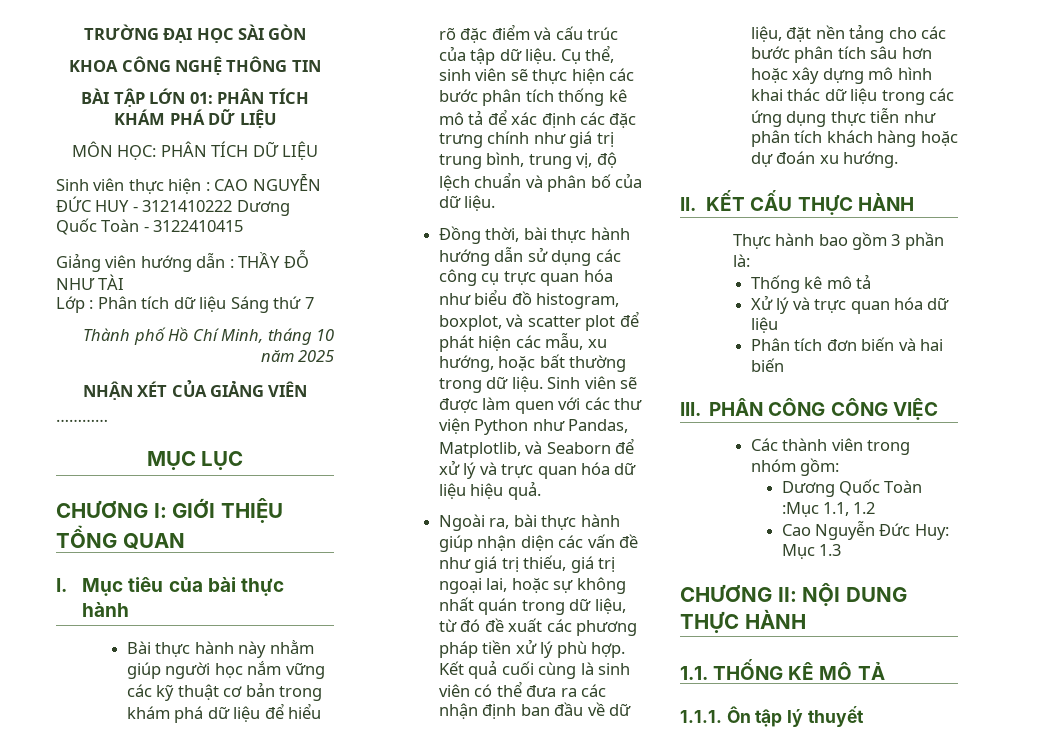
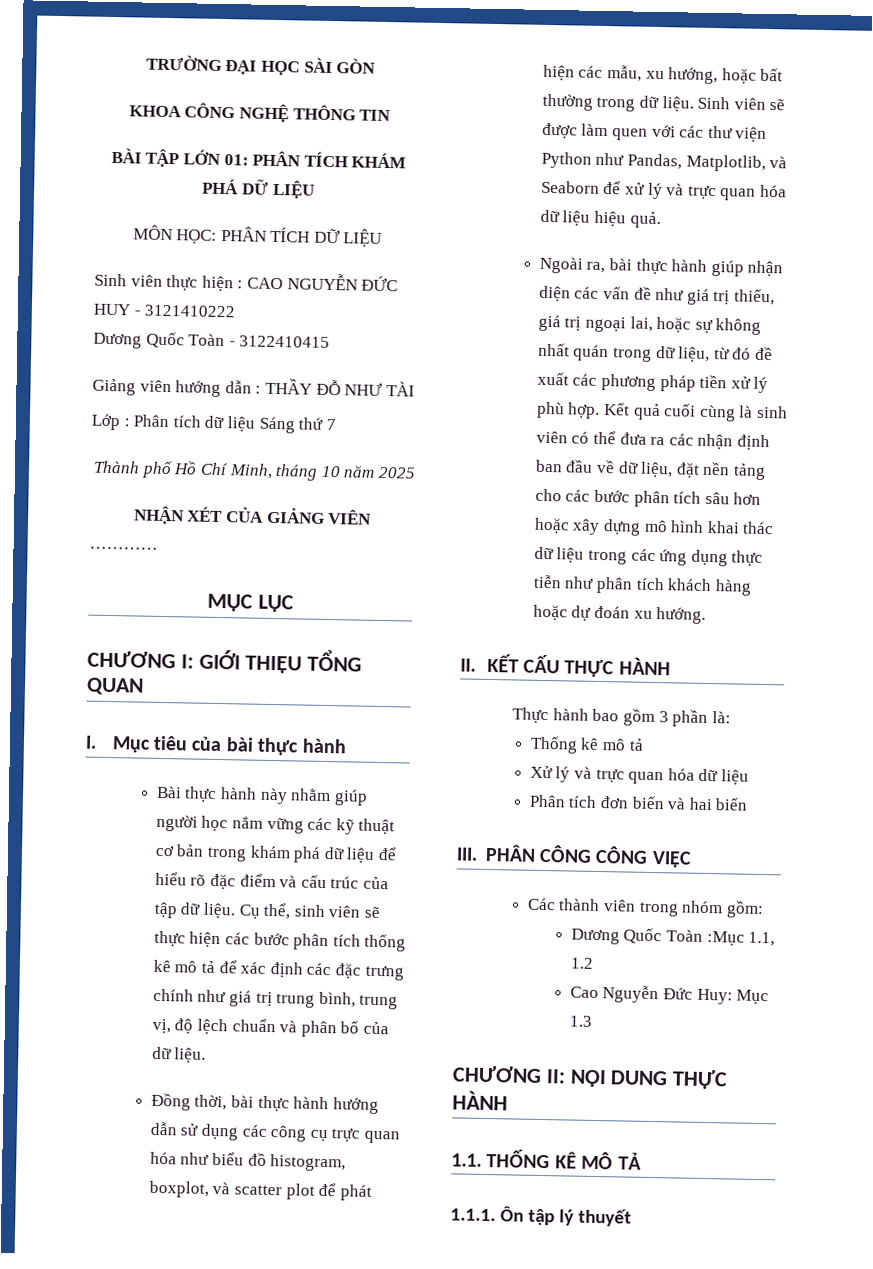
(233, 206) none -> (236, 311) //

